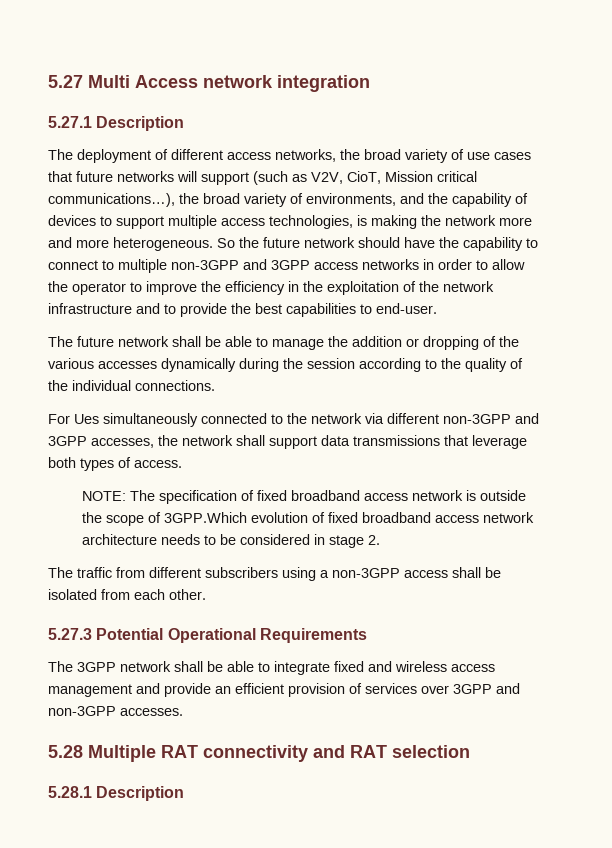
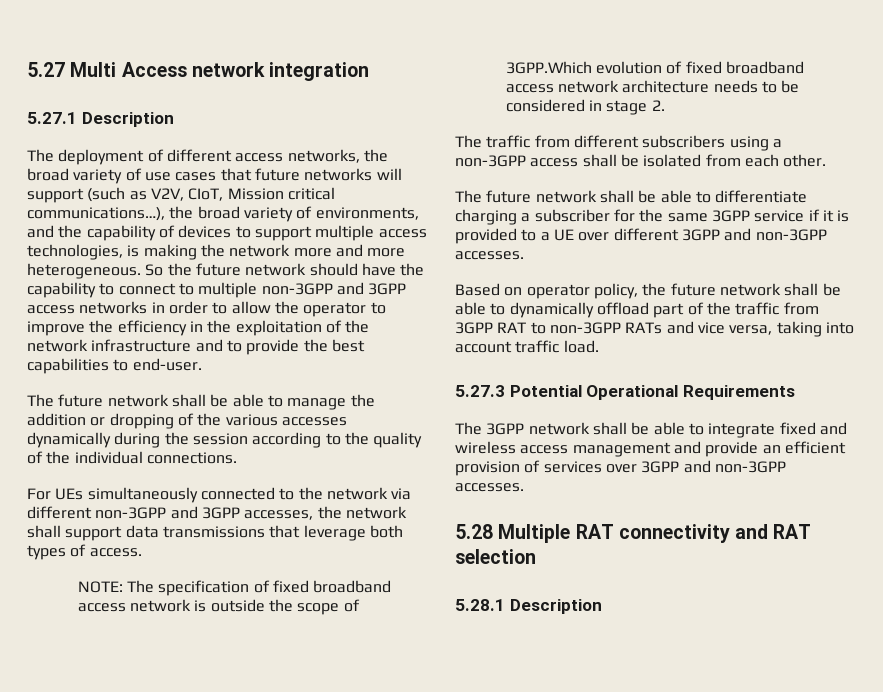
[347,171,381,184] CioT, -> [188,188,224,201] CIoT,
[74,414,99,424] Ues -> [55,488,84,500] UEs
(206, 594) none -> [455,190,808,203] [455,209,850,225] [455,228,827,244] [455,251,524,260] [455,283,841,299] [455,302,819,318] [455,321,854,337] [455,340,599,353] // The future network shall be able to differentiate charging a subscriber for the same 3GPP service if it is provided to a UE over different 3GPP and non-3GPP accesses. // Based on operator policy, the future network shall be able to dynamically offload part of the traffic from 3GPP RAT to non-3GPP RATs and vice versa, taking into account traffic load.

